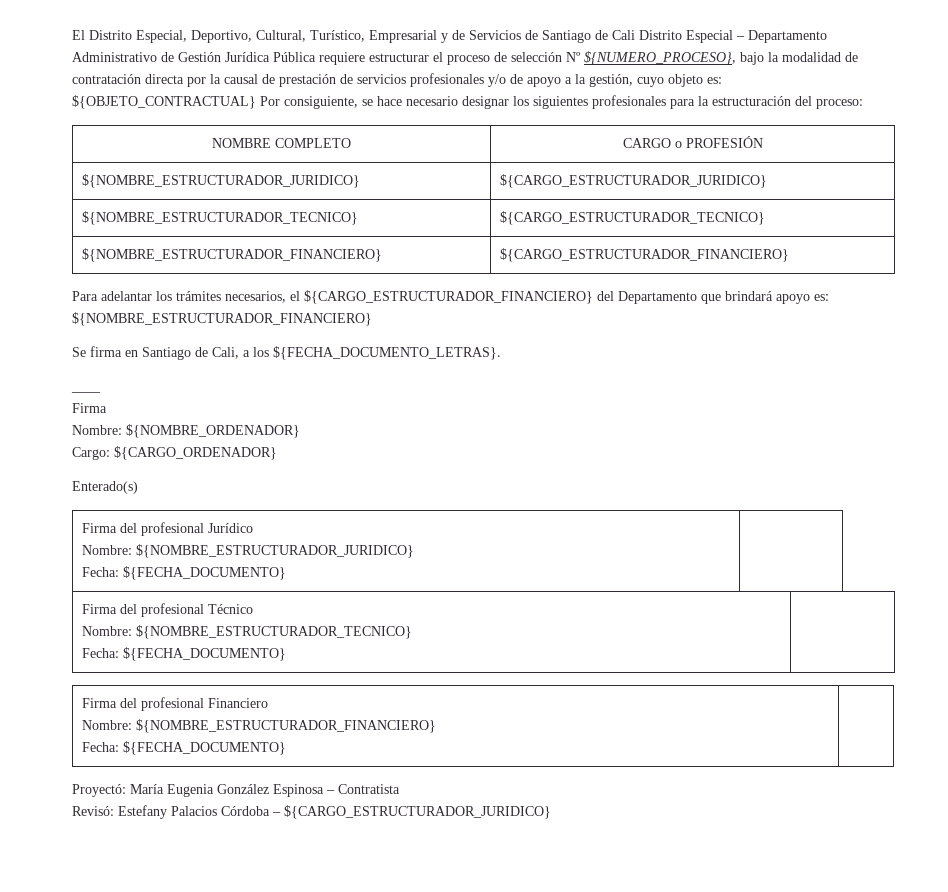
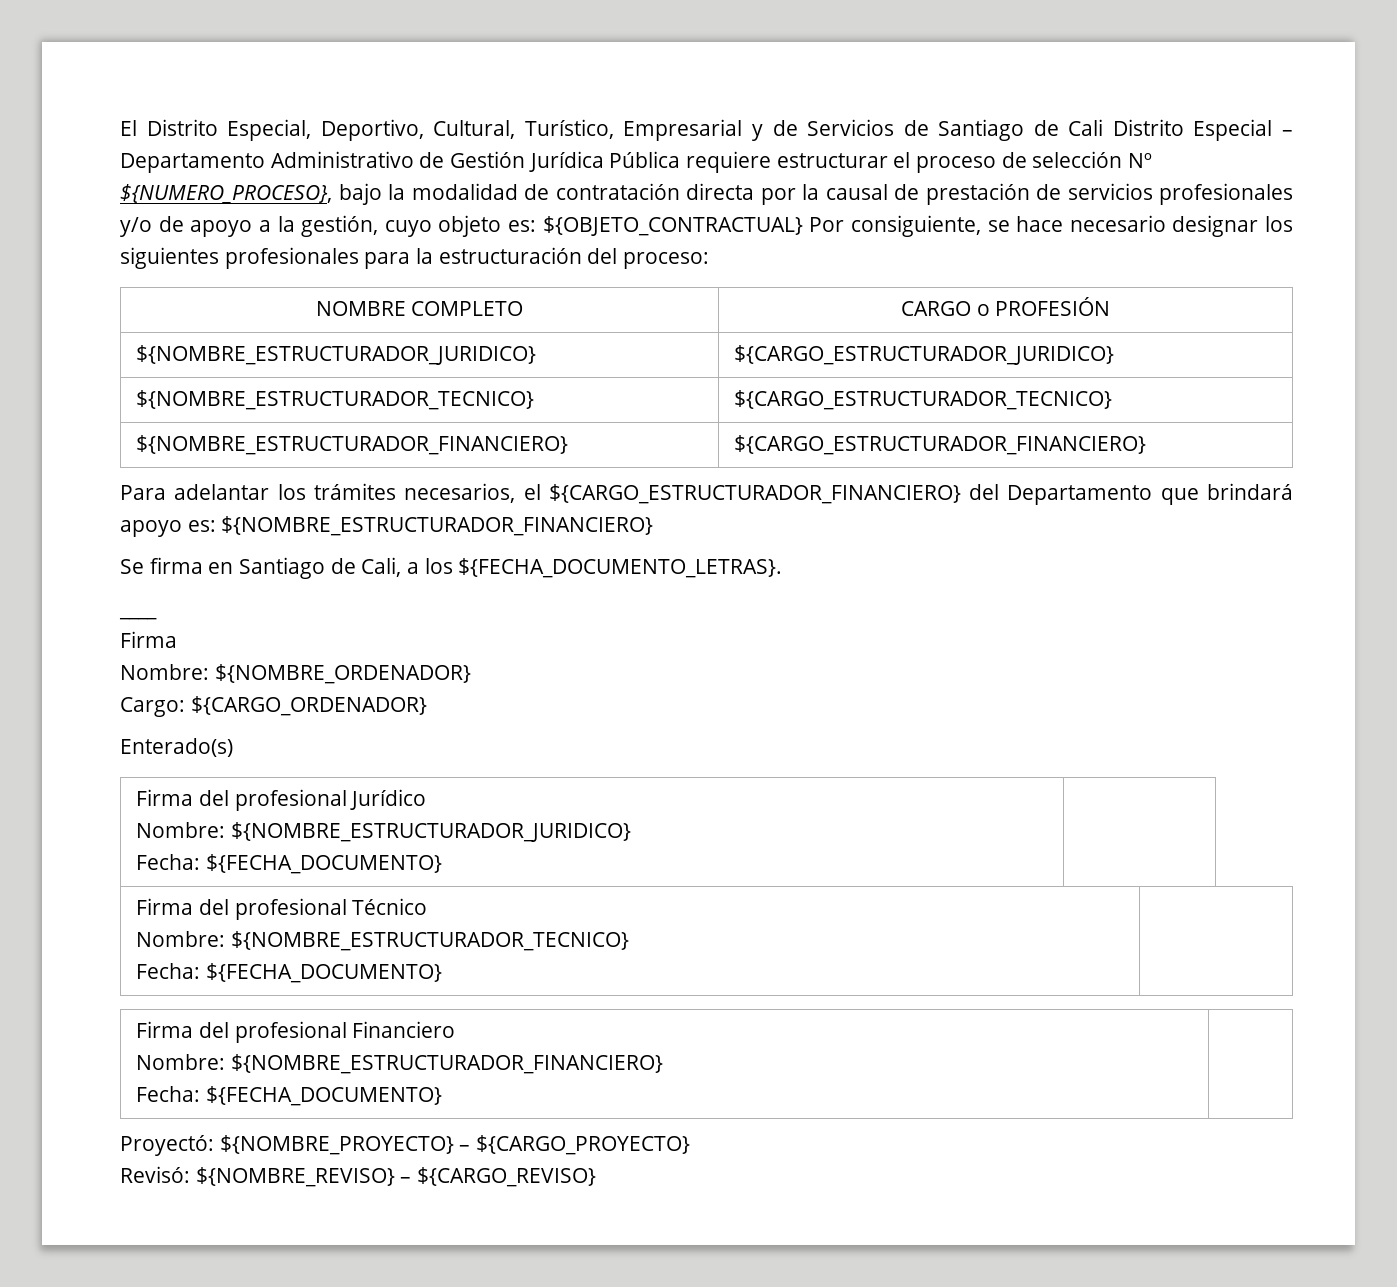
[130,784,400,797] [72,805,551,819] María Eugenia González Espinosa – Contratista // Revisó: Estefany Palacios Córdoba – ${CARGO_ESTRUCTURADOR_JURIDICO} -> [219,1135,691,1155] [120,1166,597,1187] ${NOMBRE_PROYECTO} – ${CARGO_PROYECTO} // Revisó: ${NOMBRE_REVISO} – ${CARGO_REVISO}

